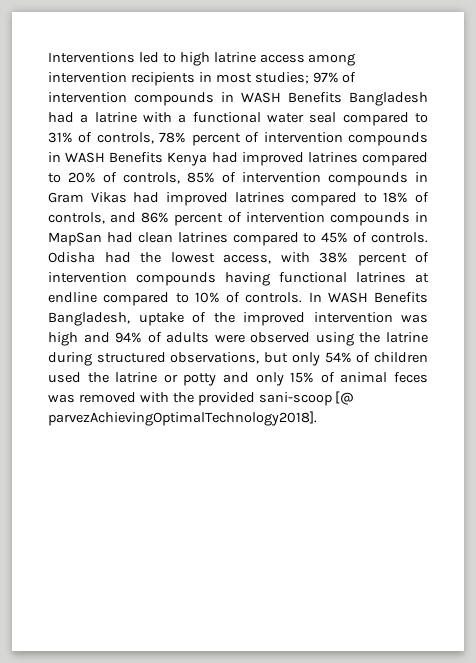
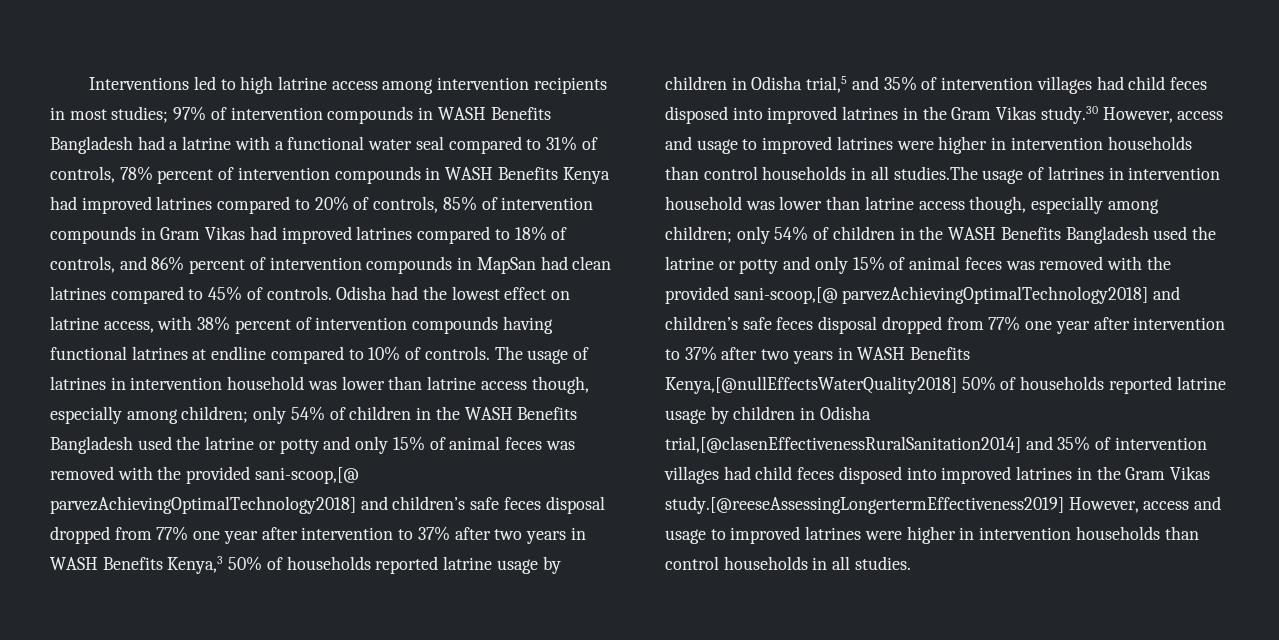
(215, 257) none -> [504,287,570,300] [50,316,99,330] effect on latrine
[308,292,428,303] [48,312,428,326] [48,332,428,346] [48,352,429,366] In WASH Benefits Bangladesh, uptake of the improved intervention was high and 94% of adults were observed using the latrine during structured observations, but only 54% of children -> [494,346,589,364] [50,376,589,394] [50,406,578,424] [50,436,133,454] The usage of latrines in intervention household was lower than latrine access though, especially among children; only 54% of children in the WASH Benefits Bangladesh
[258,391,355,406] [48,411,317,426] sani-scoop [@ parvezAchievingOptimalTechnology2018]. -> [254,467,359,484] [50,496,605,514] [50,526,586,544] [50,556,561,574] [665,76,1207,94] [665,106,1224,124] [665,136,1192,154] [665,166,1221,184] [665,196,1159,214] [665,226,1216,244] [665,256,1171,274] [665,286,1181,304] [665,316,1226,334] [665,346,971,364] [665,376,1226,394] [665,406,871,424] [665,436,1207,453] [664,466,1210,484] [665,496,1222,514] [665,526,1199,544] [665,556,911,570] sani-scoop,[@ parvezAchievingOptimalTechnology2018] and children’s safe feces disposal dropped from 77% one year after intervention to 37% after two years in WASH Benefits Kenya,3 50% of households reported latrine usage by children in Odisha trial,5 and 35% of intervention villages had child feces disposed into improved latrines in the Gram Vikas study.30 However, access and usage to improved latrines were higher in intervention households than control households in all studies.The usage of latrines in intervention household was lower than latrine access though, especially among children; only 54% of children in the WASH Benefits Bangladesh used the latrine or potty and only 15% of animal feces was removed with the provided sani-scoop,[@ parvezAchievingOptimalTechnology2018] and children’s safe feces disposal dropped from 77% one year after intervention to 37% after two years in WASH Benefits Kenya,[@nullEffectsWaterQuality2018] 50% of households reported latrine usage by children in Odisha trial,[@clasenEffectivenessRuralSanitation2014] and 35% of intervention villages had child feces disposed into improved latrines in the Gram Vikas study.[@reeseAssessingLongertermEffectiveness2019] However, access and usage to improved latrines were higher in intervention households than control households in all studies.

